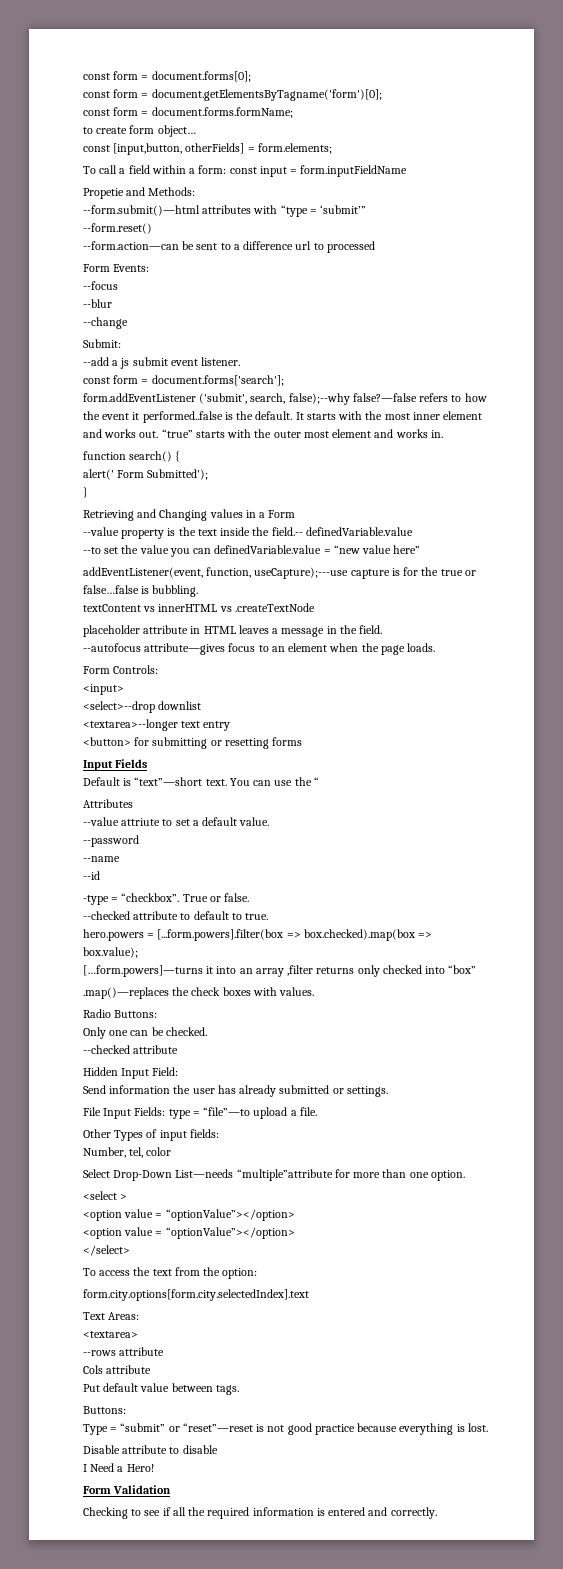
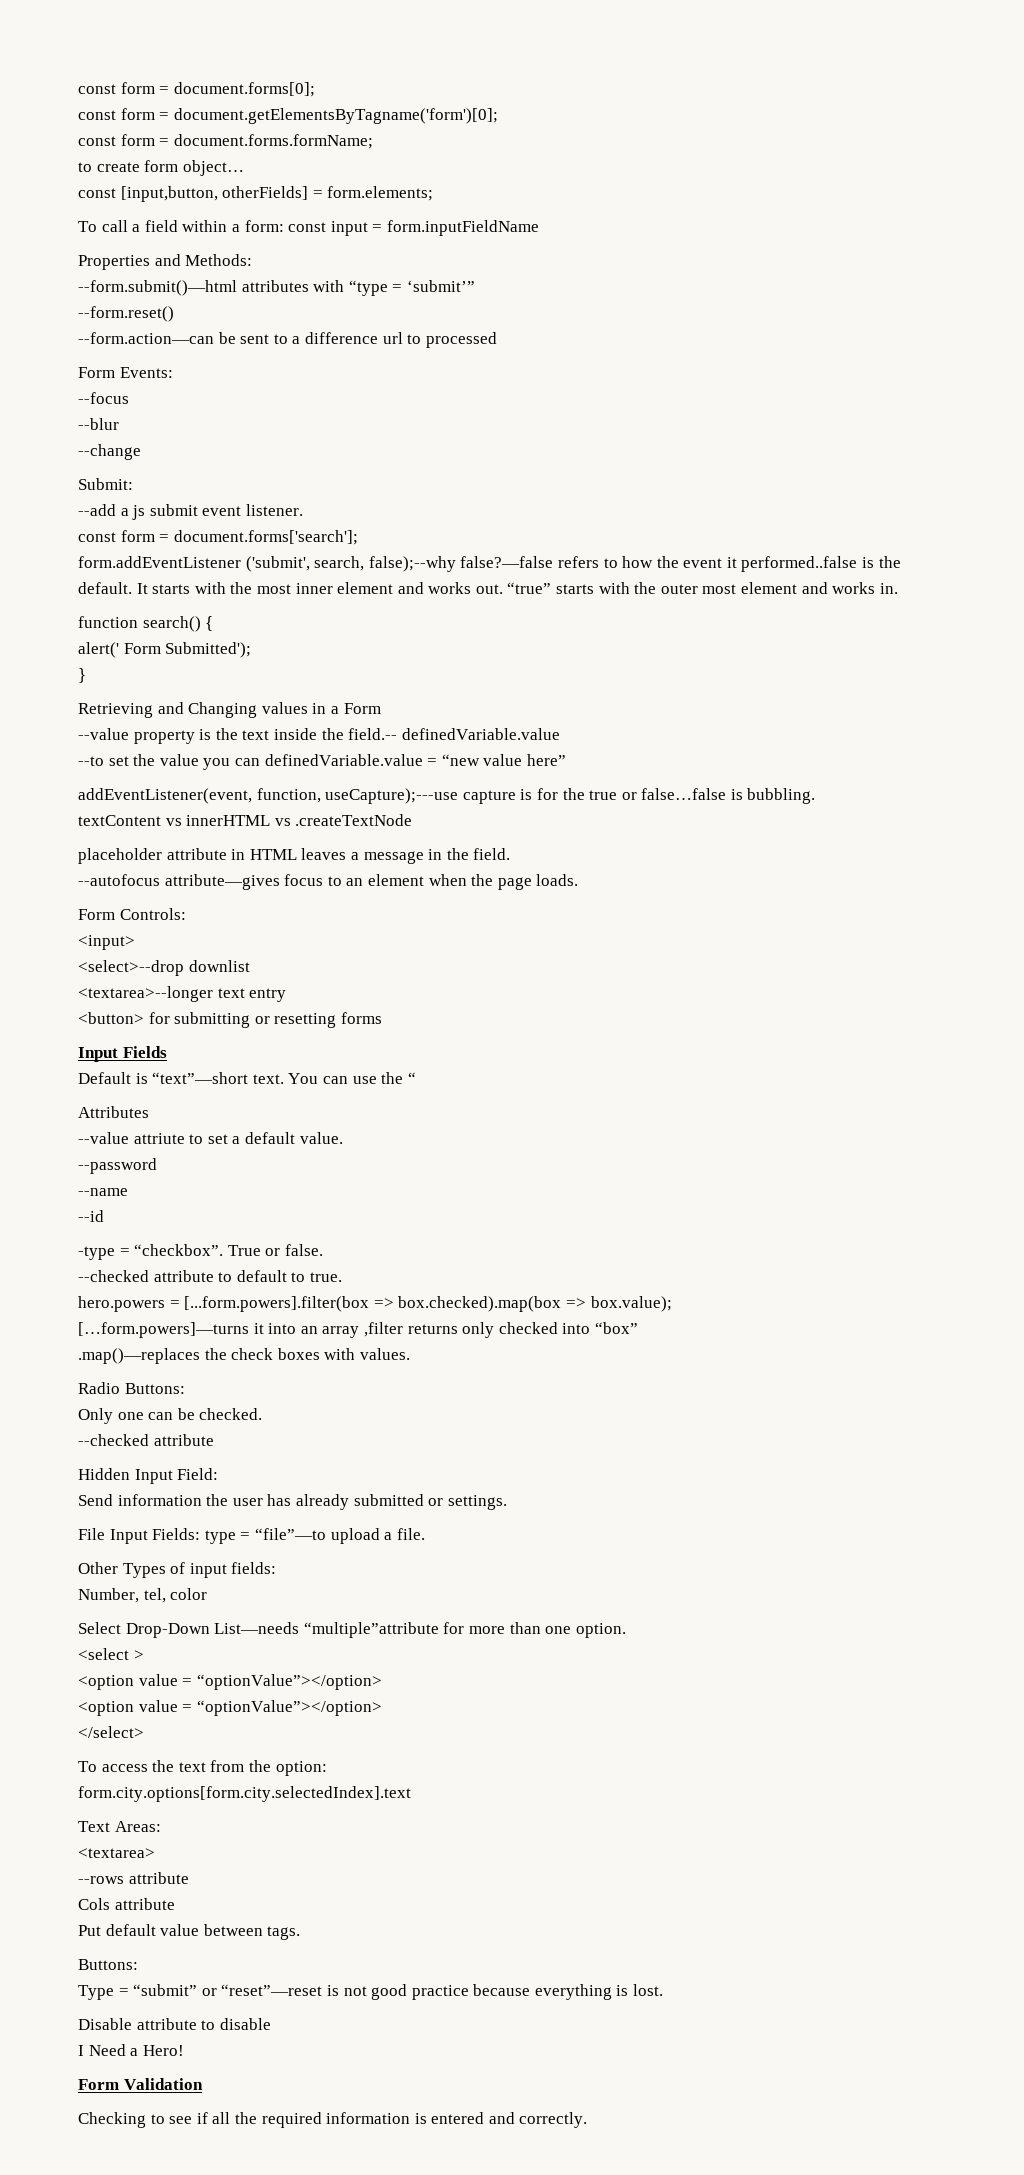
[83,188,124,199] Propetie -> [78,255,150,270] Properties

